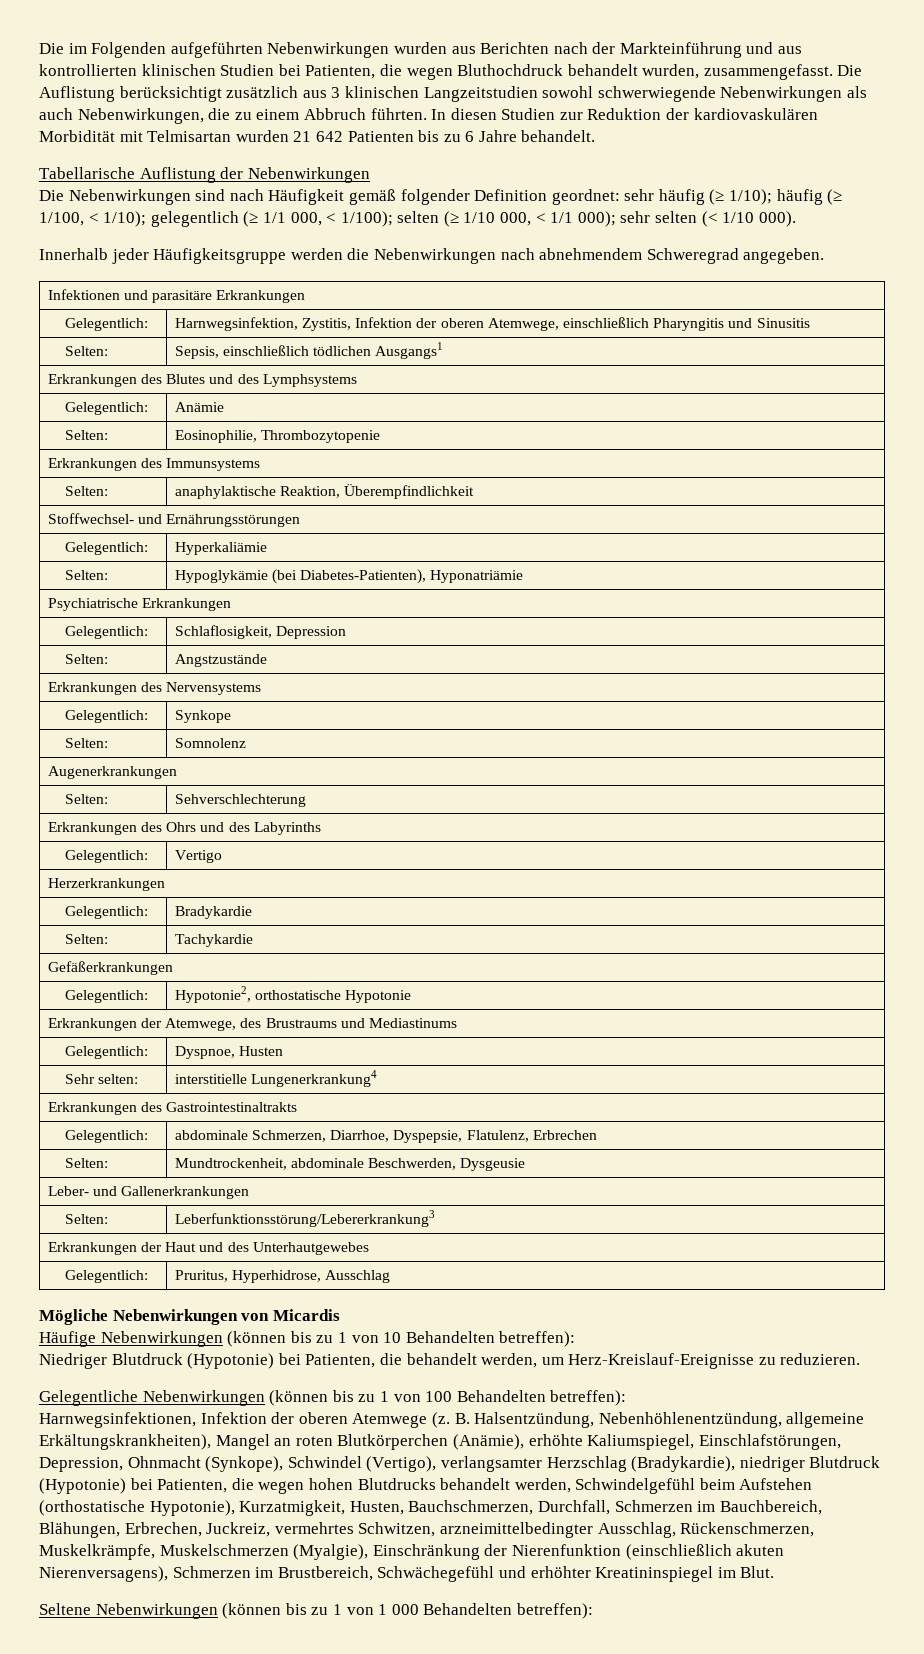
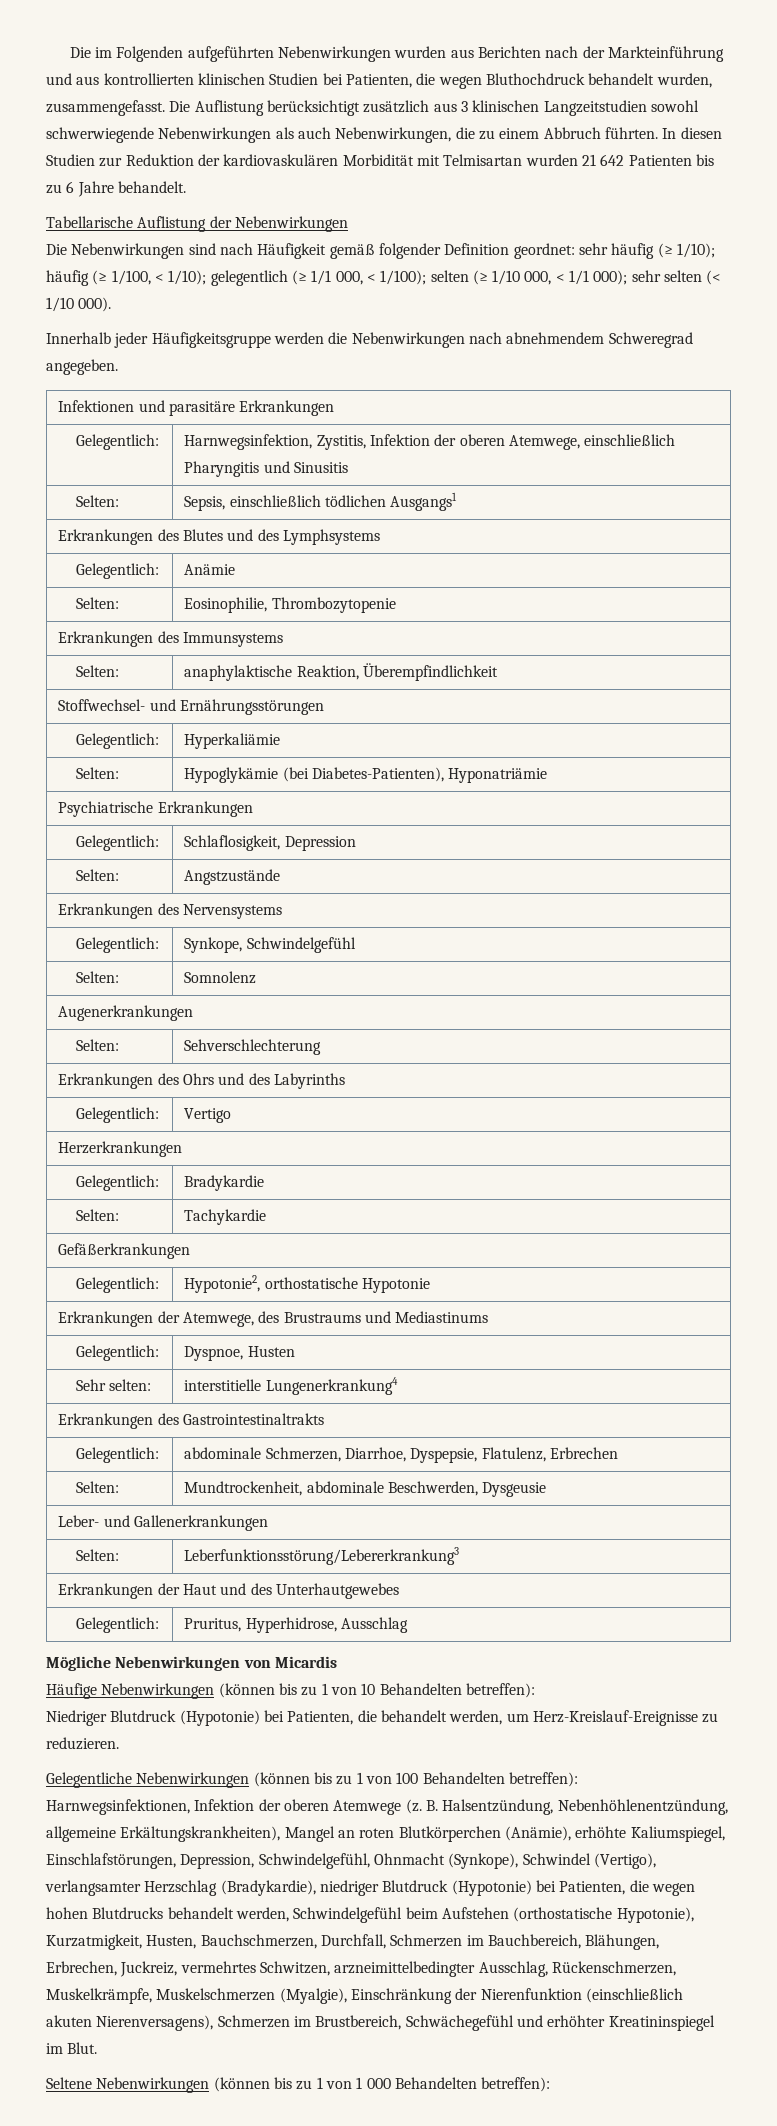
[174,710,231,723] Synkope -> [184,937,356,953] Synkope, Schwindelgefühl
(123, 1464) none -> [258,1853,370,1869] Schwindelgefühl,

